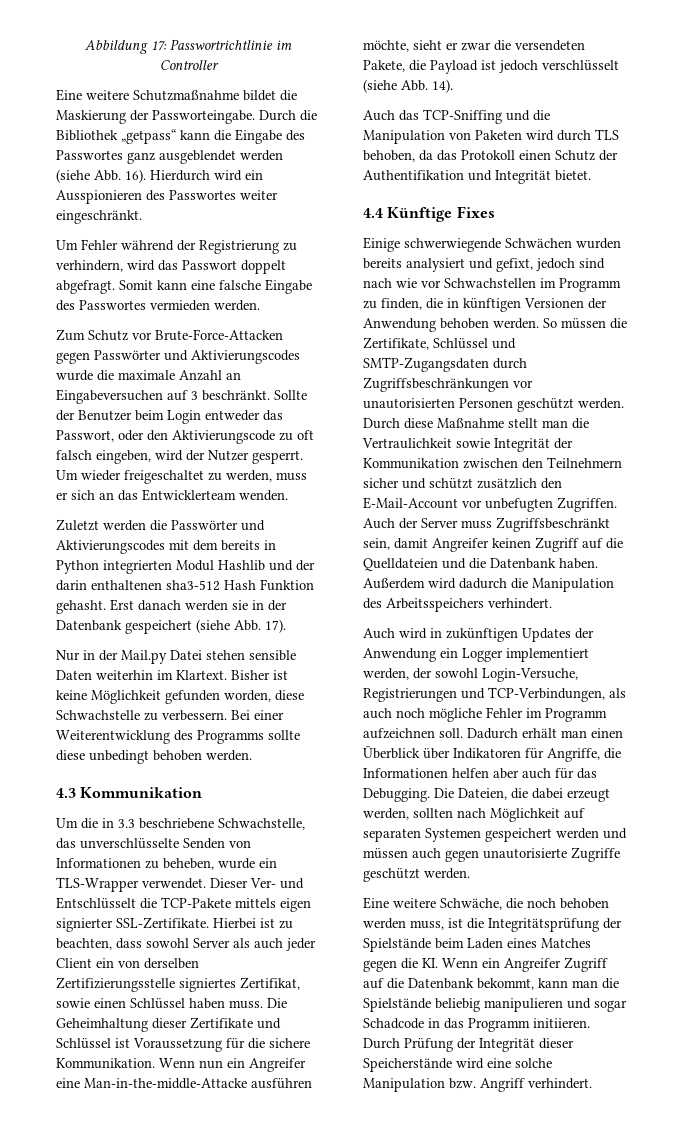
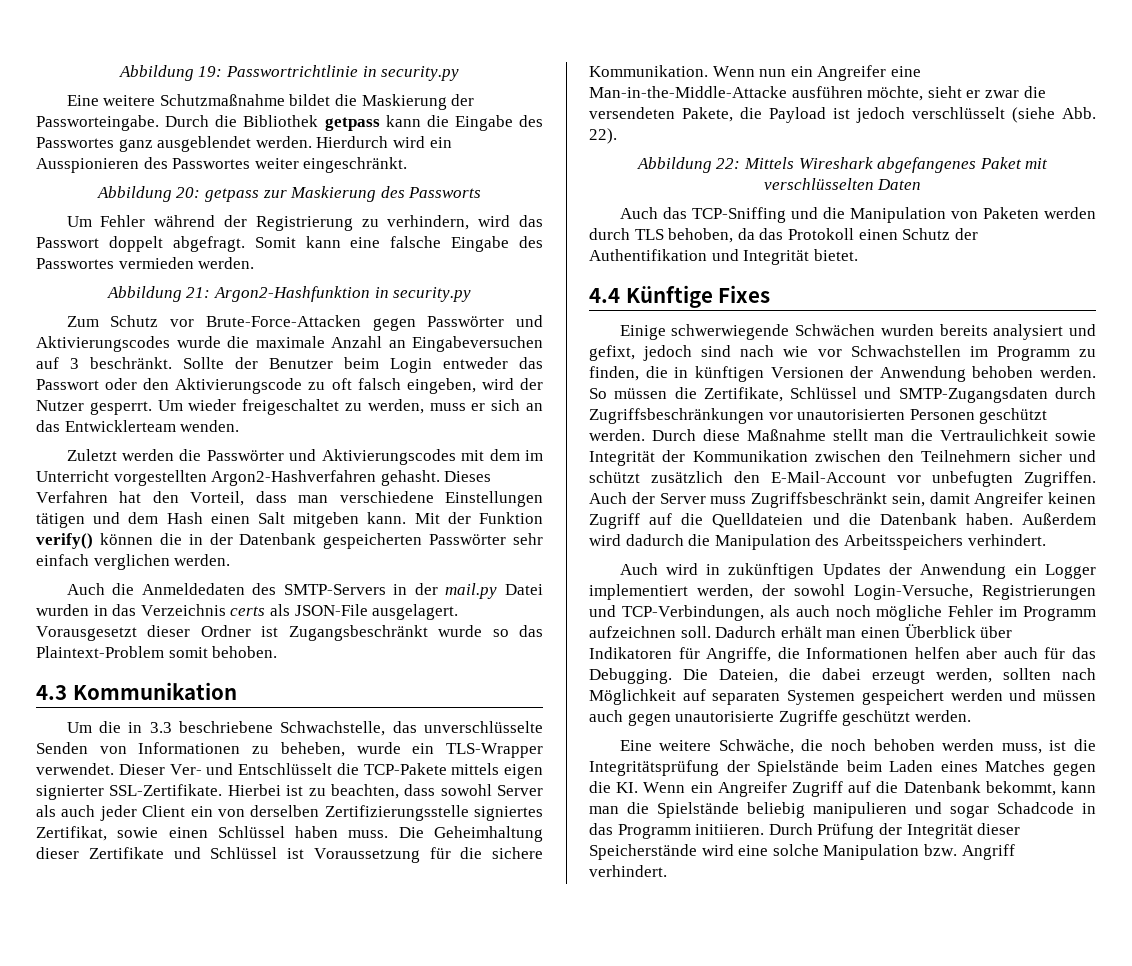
[85,39,292,54] [159,60,219,70] Abbildung 17: Passwortrichtlinie im Controller -> [118,65,460,81] Abbildung 19: Passwortrichtlinie in security.py
[121,129,176,144] „getpass“ -> [324,117,380,131] getpass
[240,150,283,161] [56,169,146,183] werden (siehe Abb. 16). -> [255,136,312,148] werden.
(142, 217) none -> [96,186,482,202] // Abbildung 20: getpass zur Maskierung des Passworts
(260, 305) none -> [106,286,472,302] // Abbildung 21: Argon2-Hashfunktion in security.py
[56,430,114,442] Passwort, -> [36,379,99,390] Passwort
[221,540,276,551] [56,560,315,574] [56,579,314,591] [56,599,287,614] [56,619,286,634] [56,650,296,664] [56,670,288,680] [56,690,304,704] [56,710,284,721] [56,730,300,744] [56,750,252,764] bereits in Python integrierten Modul Hashlib und der darin enthaltenen sha3-512 Hash Funktion gehasht. Erst danach werden sie in der Datenbank gespeichert (siehe Abb. 17). // Nur in der Mail.py Datei stehen sensible Daten weiterhin im Klartext. Bisher ist keine Möglichkeit gefunden worden, diese Schwachstelle zu verbessern. Bei einer Weiterentwicklung des Programms sollte diese unbedingt behoben werden. -> [525,450,544,461] [36,470,492,486] [36,491,543,507] [36,512,543,528] [36,533,543,549] [36,554,231,570] [66,583,543,599] [36,604,459,620] [36,625,543,641] [36,646,278,658] im Unterricht vorgestellten Argon2-Hashverfahren gehasht. Dieses Verfahren hat den Vorteil, dass man verschiedene Einstellungen tätigen und dem Hash einen Salt mitgeben kann. Mit der Funktion verify() können die in der Datenbank gespeicherten Passwörter sehr einfach verglichen werden. // Auch die Anmeldedaten des SMTP-Servers in der mail.py Datei wurden in das Verzeichnis certs als JSON-File ausgelagert. Vorausgesetzt dieser Ordner ist Zugangsbeschränkt wurde so das Plaintext-Problem somit behoben.
[84,1078,247,1089] Man-in-the-middle-Attacke -> [589,86,787,98] Man-in-the-Middle-Attacke
[432,79,453,93] 14). -> [589,128,617,144] [636,157,1049,173] [763,178,922,190] 22). // Abbildung 22: Mittels Wireshark abgefangenes Paket mit verschlüsselten Daten
[526,130,554,141] wird -> [1044,207,1096,219] werden

